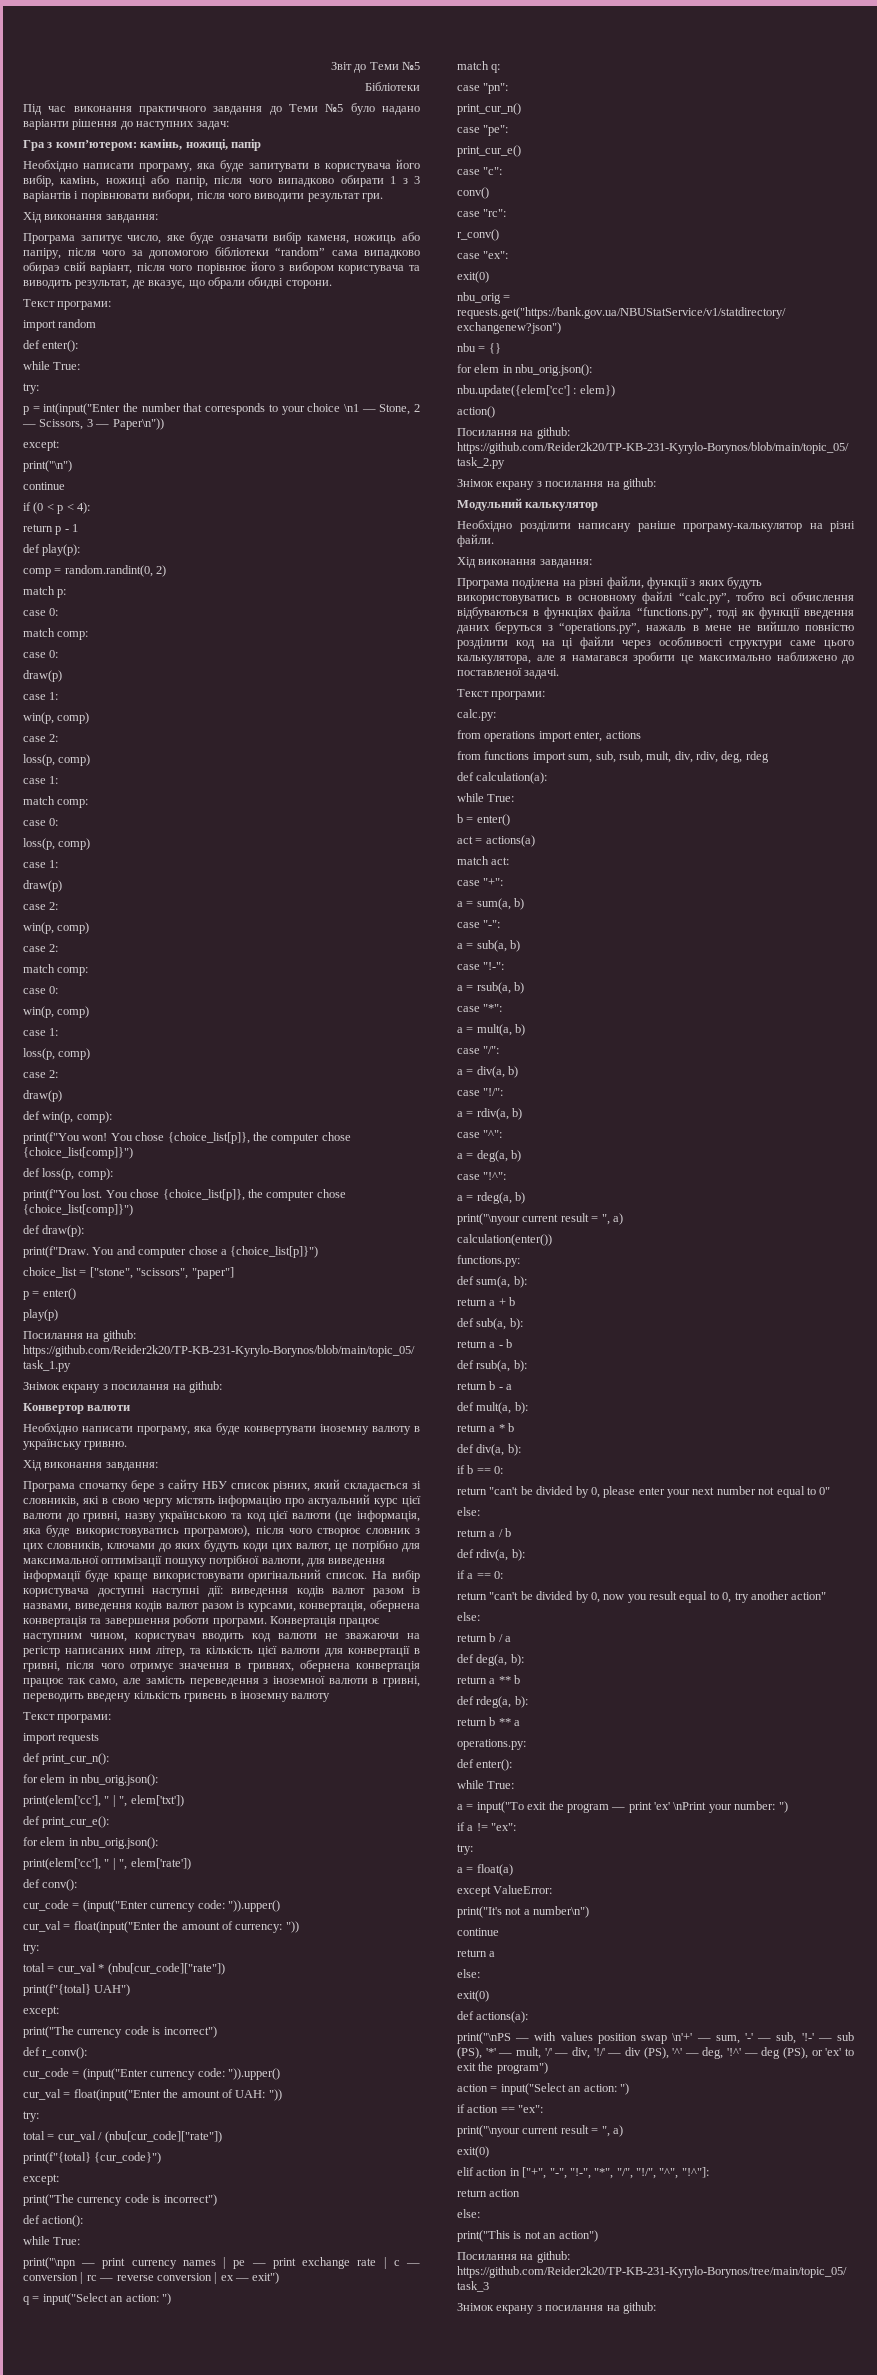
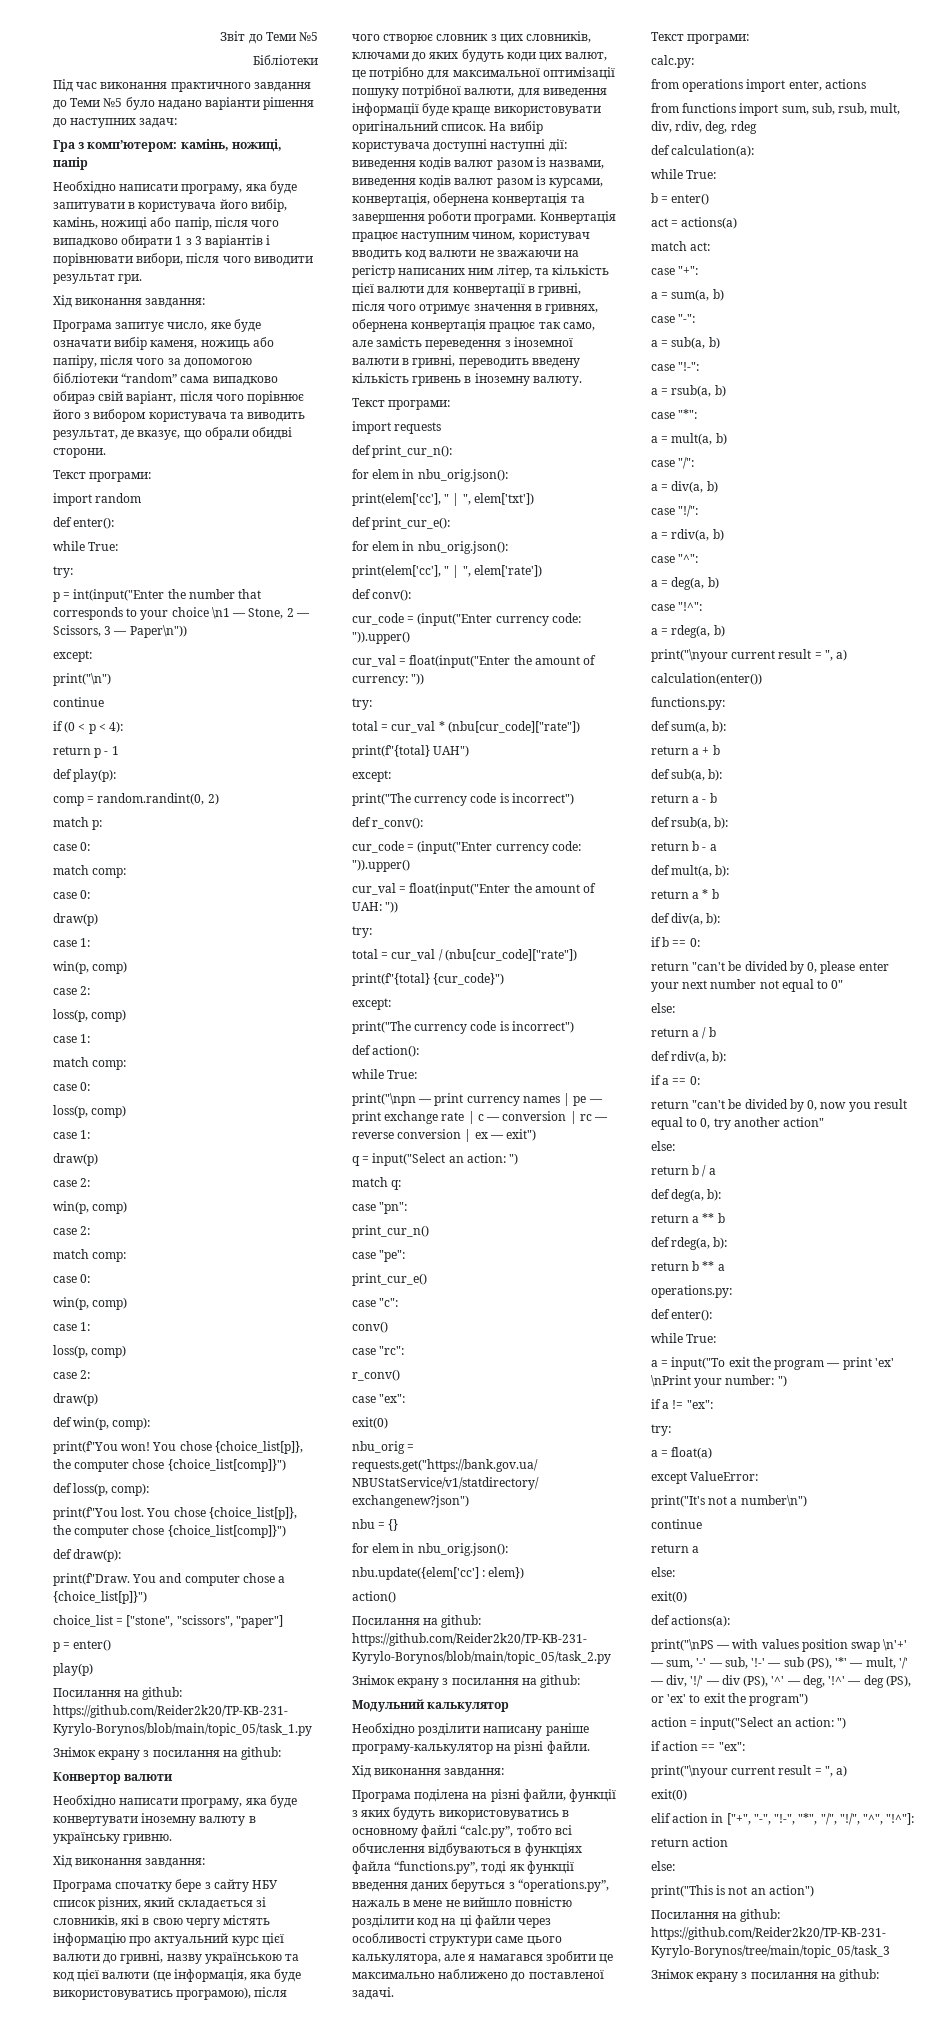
[291,1693,331,1702] валюту -> [532,376,582,386] валюту.

